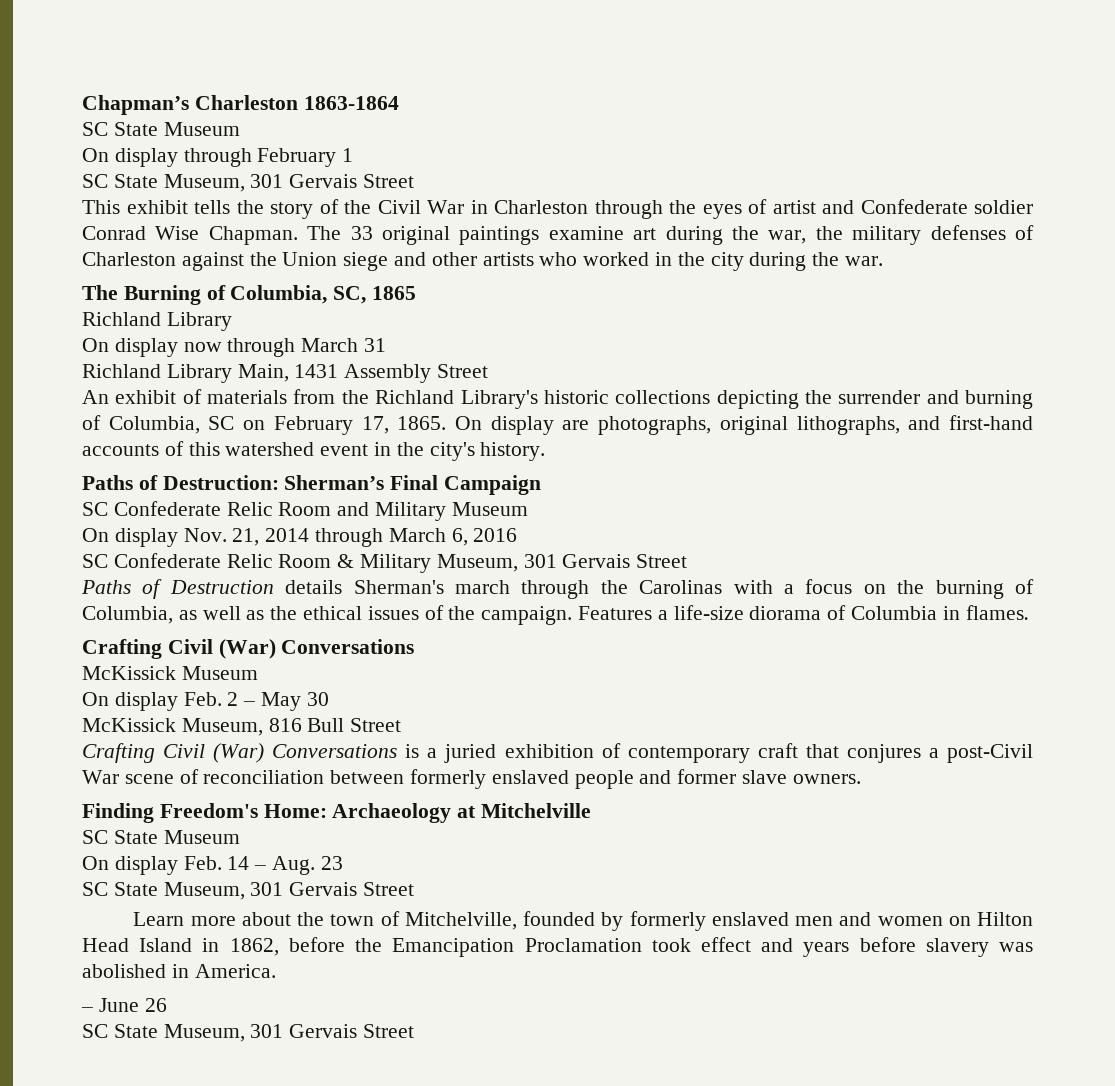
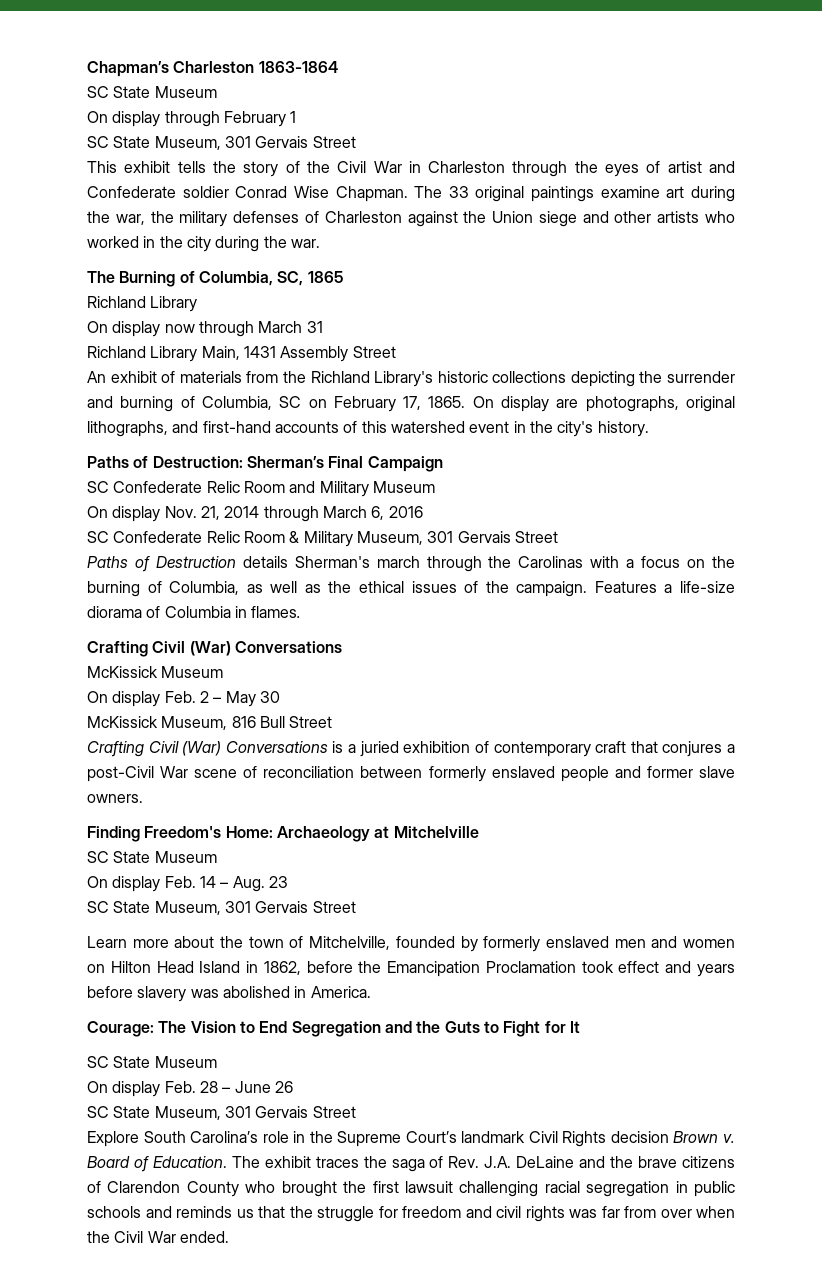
(276, 971) none -> [87,1021,580,1037] [87,1056,217,1068] [87,1081,218,1097] Courage: The Vision to End Segregation and the Guts to Fight for It // SC State Museum // On display Feb. 28
(415, 1031) none -> [87,1131,736,1147] [87,1156,736,1172] [87,1181,735,1197] [87,1206,735,1222] [87,1231,229,1243] // Explore South Carolina’s role in the Supreme Court’s landmark Civil Rights decision Brown v. Board of Education. The exhibit traces the saga of Rev. J.A. DeLaine and the brave citizens of Clarendon County who brought the first lawsuit challenging racial segregation in public schools and reminds us that the struggle for freedom and civil rights was far from over when the Civil War ended.

